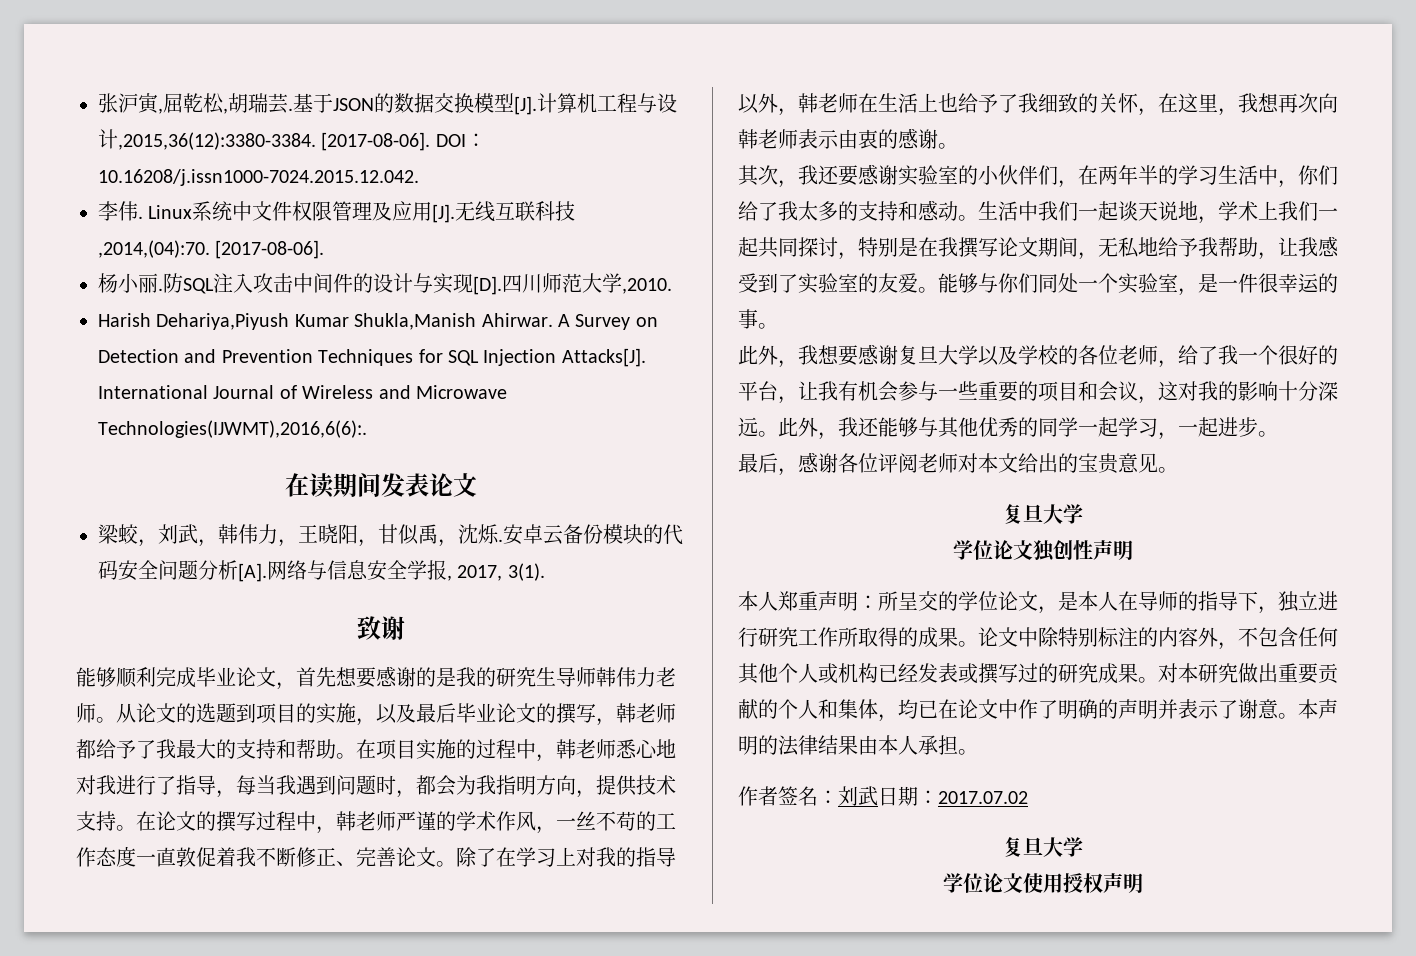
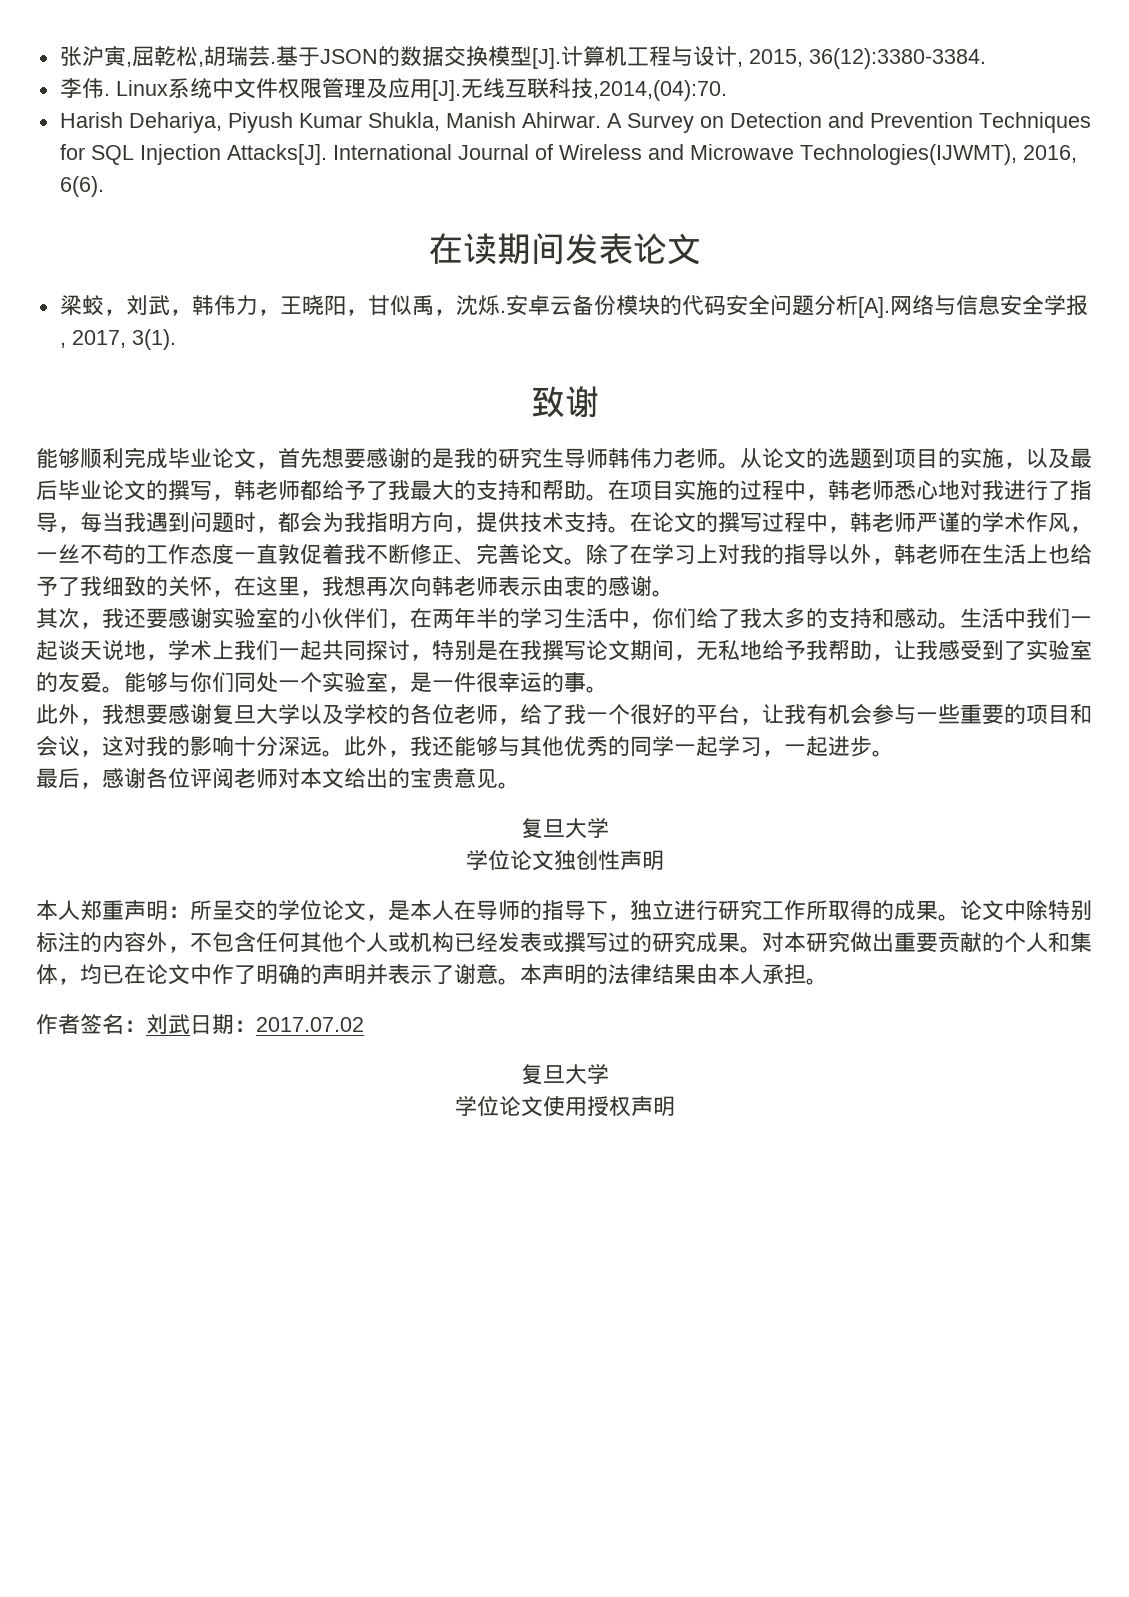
[118,132,486,151] [98,169,419,186] ,2015,36(12):3380-3384. [2017-08-06]. DOI：10.16208/j.issn1000-7024.2015.12.042. -> [736,48,986,69] , 2015, 36(12):3380-3384.
[215,240,325,259] [98,273,672,295] [98,313,477,330] [2017-08-06]. // 杨小丽.防SQL注入攻击中间件的设计与实现[D].四川师范大学,2010. // Harish Dehariya,Piyush Kumar Shukla,Manish -> [59,112,516,133] // Harish Dehariya, Piyush Kumar Shukla, Manish
[98,420,367,438] Technologies(IJWMT),2016,6(6):. -> [799,144,1077,165] [59,176,104,197] Technologies(IJWMT), 2016, 6(6).

